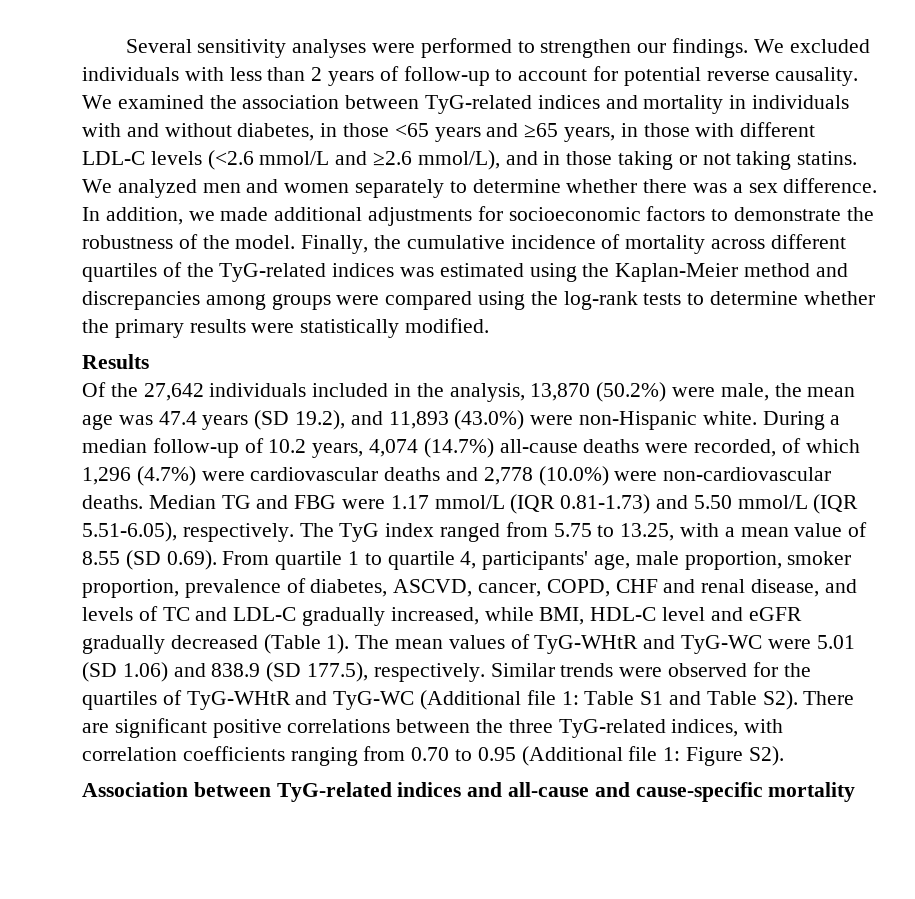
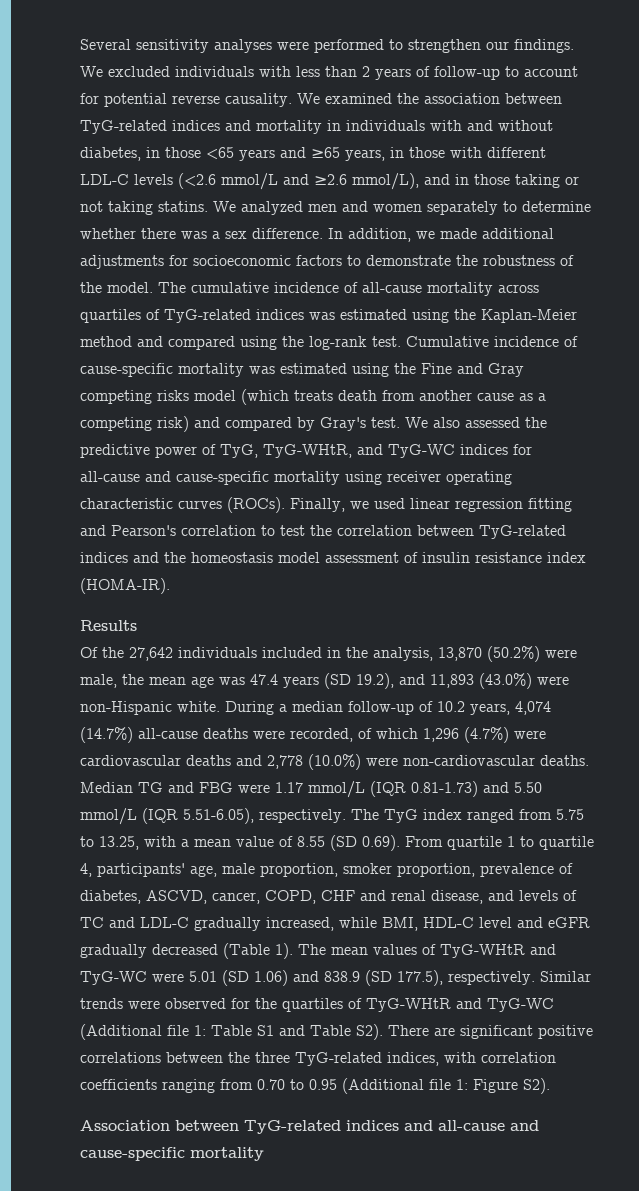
[301,235,402,254] Finally, the -> [158,282,186,293] The
(621, 241) none -> [362,282,422,293] all-cause
[770,234,846,249] [82,262,214,282] different quartiles of the -> [80,309,160,323] quartiles of
[82,291,875,310] [82,318,490,338] discrepancies among groups were compared using the log-rank tests to determine whether the primary results were statistically modified. -> [168,336,578,350] [80,363,524,377] [80,389,546,405] [80,416,547,432] [80,444,532,458] [80,471,512,485] [80,497,572,513] [80,525,566,539] [80,552,586,563] [80,578,170,594] compared using the log-rank test. Cumulative incidence of cause-specific mortality was estimated using the Fine and Gray competing risks model (which treats death from another cause as a competing risk) and compared by Gray's test. We also assessed the predictive power of TyG, TyG-WHtR, and TyG-WC indices for all-cause and cause-specific mortality using receiver operating characteristic curves (ROCs). Finally, we used linear regression fitting and Pearson's correlation to test the correlation between TyG-related indices and the homeostasis model assessment of insulin resistance index (HOMA-IR).

